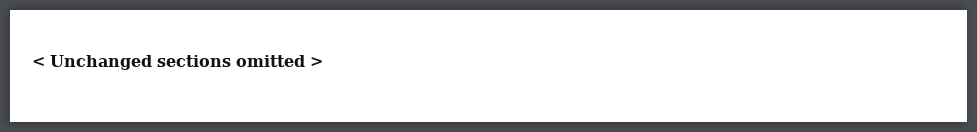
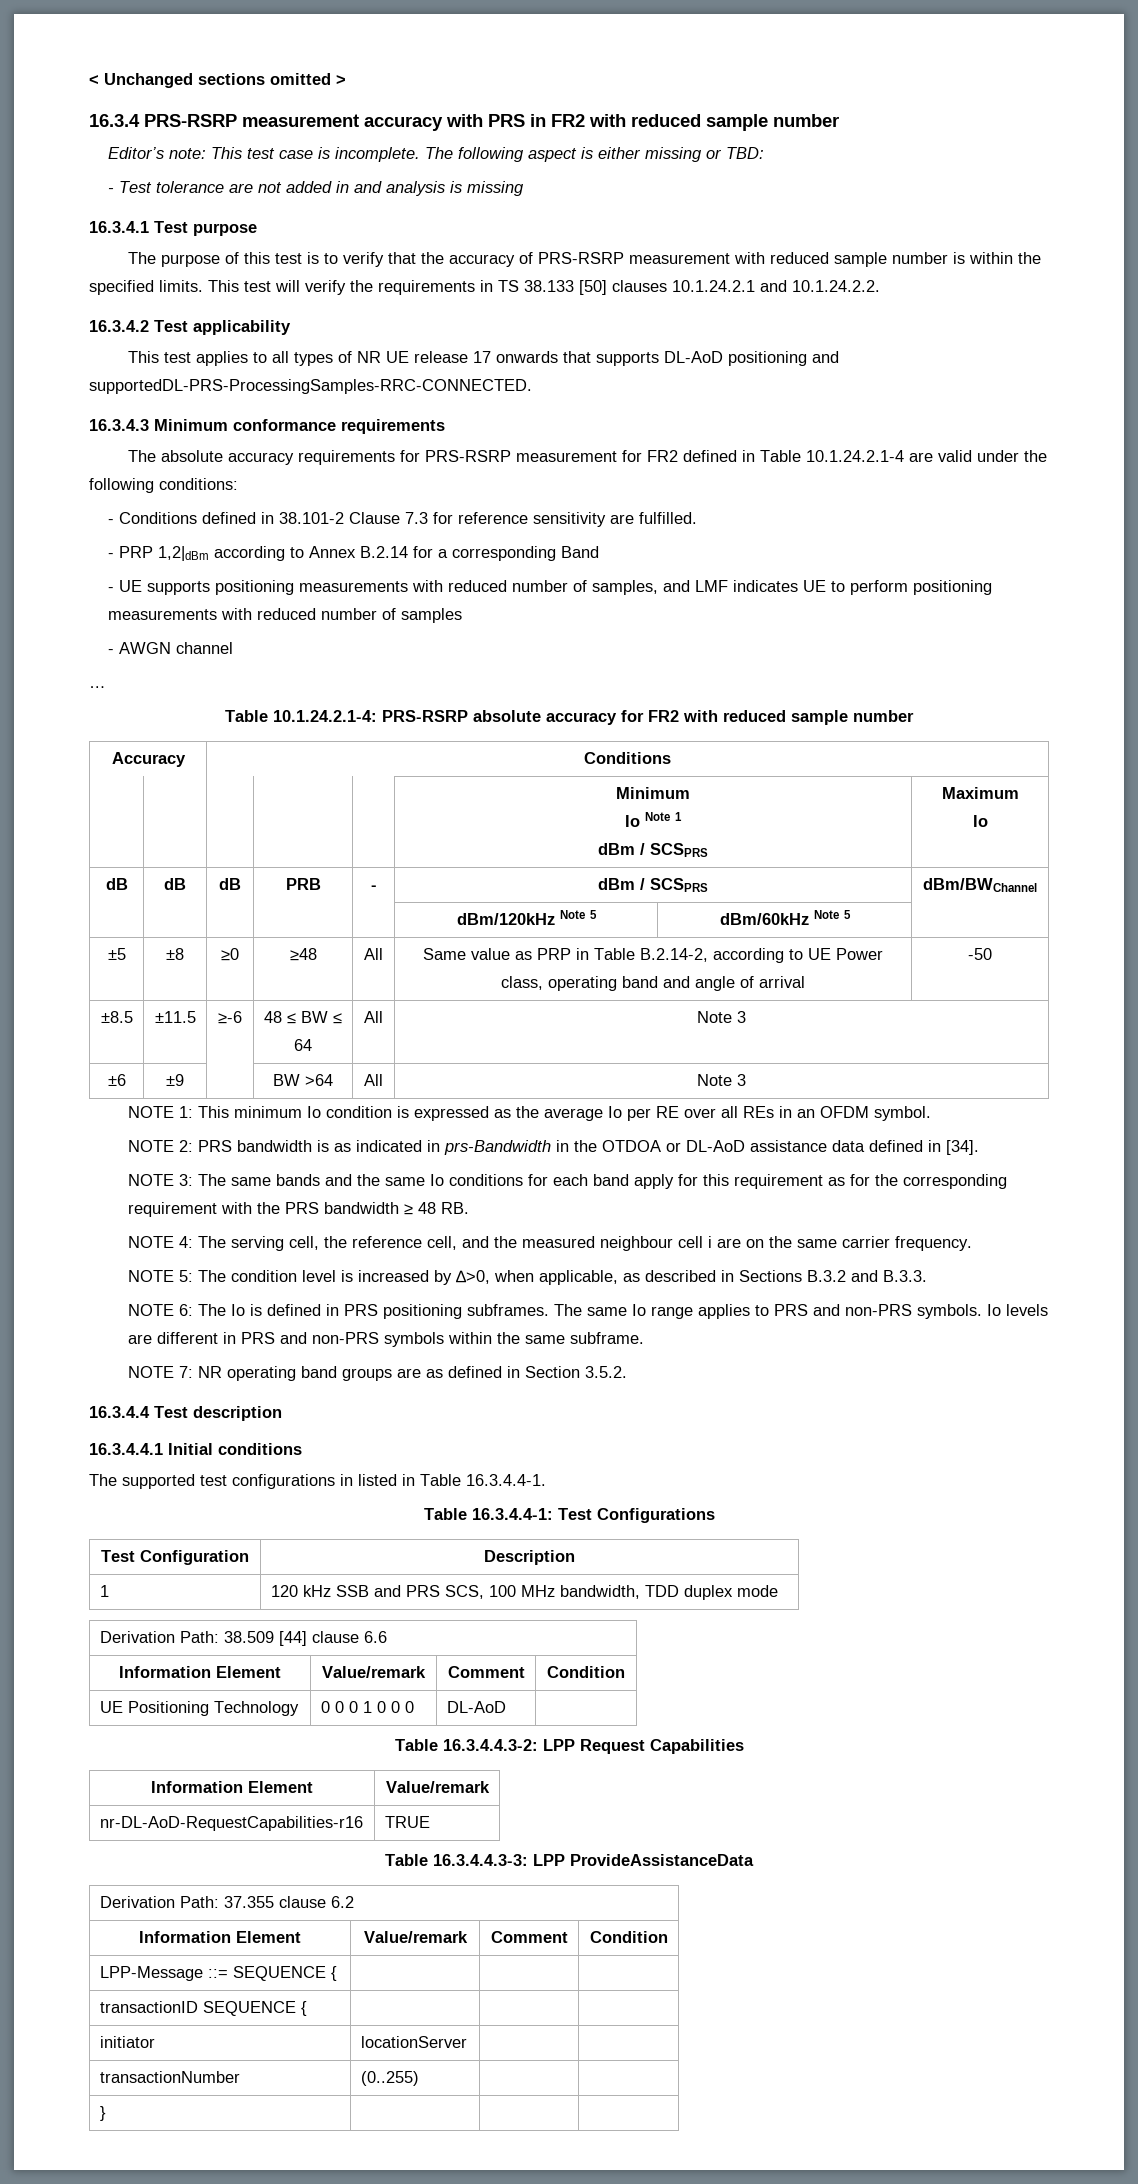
(323, 62) none -> [89,114,839,131] [108,147,765,162] [108,181,525,196] [89,221,257,236] [127,252,1041,267] [89,280,880,295] [89,320,291,335] [127,351,839,366] [89,379,532,394] [89,419,445,434] [127,450,1047,465] [89,478,238,493] [108,512,698,527] [108,546,600,561] [108,580,993,595] [108,608,463,623] [108,642,234,654] [89,686,106,688] [225,710,914,725] [111,752,186,767] [584,752,671,764] [616,787,690,799] [625,812,682,827] [598,843,708,857] [941,787,1019,799] [972,815,988,827] [105,878,128,890] [164,878,186,890] [219,878,241,890] [285,878,321,890] [370,885,377,890] [598,878,708,892] [923,878,1037,892] [456,910,597,925] [719,910,851,925] [107,948,126,960] [166,948,184,960] [221,948,239,961] [289,948,317,961] [364,948,383,960] [423,948,883,963] [501,976,805,991] [968,948,992,960] [100,1011,133,1023] [154,1011,196,1023] [218,1011,242,1024] [264,1011,342,1024] [294,1039,312,1051] [364,1011,383,1023] [697,1011,746,1023] [107,1074,126,1086] [166,1074,184,1086] [273,1074,333,1086] [364,1074,383,1086] [697,1074,746,1086] [127,1106,931,1121] [127,1140,979,1155] [127,1174,1007,1189] [127,1202,469,1217] [127,1236,972,1251] [127,1270,927,1285] [127,1304,1048,1319] [127,1332,644,1347] [127,1366,627,1381] [89,1406,282,1421] [89,1443,302,1455] [89,1474,546,1489] [423,1508,715,1523] [101,1550,249,1565] [484,1550,575,1565] [99,1585,109,1597] [270,1585,778,1600] [99,1631,387,1646] [119,1666,281,1678] [322,1666,426,1678] [447,1666,525,1678] [547,1666,625,1678] [99,1701,299,1716] [320,1701,414,1713] [446,1701,506,1713] [394,1739,744,1754] [151,1781,313,1793] [385,1781,490,1793] [99,1816,363,1831] [384,1816,430,1828] [385,1854,754,1866] [99,1896,354,1908] [139,1931,301,1943] [363,1931,468,1943] [490,1931,568,1943] [589,1931,668,1943] [99,1966,337,1981] [99,2001,307,2016] [99,2036,155,2048] [360,2036,467,2048] [99,2071,240,2083] [360,2071,419,2086] [99,2106,106,2121] // 16.3.4 PRS-RSRP measurement accuracy with PRS in FR2 with reduced sample number // Editor’s note: This test case is incomplete. The following aspect is either missing or TBD: // - Test tolerance are not added in and analysis is missing // 16.3.4.1 Test purpose // The purpose of this test is to verify that the accuracy of PRS-RSRP measurement with reduced sample number is within the specified limits. This test will verify the requirements in TS 38.133 [50] clauses 10.1.24.2.1 and 10.1.24.2.2. // 16.3.4.2 Test applicability // This test applies to all types of NR UE release 17 onwards that supports DL-AoD positioning and supportedDL-PRS-ProcessingSamples-RRC-CONNECTED. // 16.3.4.3 Minimum conformance requirements // The absolute accuracy requirements for PRS-RSRP measurement for FR2 defined in Table 10.1.24.2.1-4 are valid under the following conditions: // - Conditions defined in 38.101-2 Clause 7.3 for reference sensitivity are fulfilled. // - PRP 1,2|dBm according to Annex B.2.14 for a corresponding Band // - UE supports positioning measurements with reduced number of samples, and LMF indicates UE to perform positioning measurements with reduced number of samples // - AWGN channel // … // Table 10.1.24.2.1-4: PRS-RSRP absolute accuracy for FR2 with reduced sample number // Accuracy | Conditions // | | | | | Minimum // Io Note 1 // dBm / SCSPRS | Maximum // Io // dB | dB | dB | PRB | - | dBm / SCSPRS | dBm/BWChannel // | | | | | dBm/120kHz Note 5 | dBm/60kHz Note 5 | // ±5 | ±8 | ≥0 | ≥48 | All | Same value as PRP in Table B.2.14-2, according to UE Power class, operating band and angle of arrival | -50 // ±8.5 | ±11.5 | ≥-6 | 48 ≤ BW ≤ 64 | All | Note 3 // ±6 | ±9 | | BW >64 | All | Note 3 // NOTE 1: This minimum Io condition is expressed as the average Io per RE over all REs in an OFDM symbol. // NOTE 2: PRS bandwidth is as indicated in prs-Bandwidth in the OTDOA or DL-AoD assistance data defined in [34]. // NOTE 3: The same bands and the same Io conditions for each band apply for this requirement as for the corresponding requirement with the PRS bandwidth ≥ 48 RB. // NOTE 4: The serving cell, the reference cell, and the measured neighbour cell i are on the same carrier frequency. // NOTE 5: The condition level is increased by ∆>0, when applicable, as described in Sections B.3.2 and B.3.3. // NOTE 6: The Io is defined in PRS positioning subframes. The same Io range applies to PRS and non-PRS symbols. Io levels are different in PRS and non-PRS symbols within the same subframe. // NOTE 7: NR operating band groups are as defined in Section 3.5.2. // 16.3.4.4 Test description // 16.3.4.4.1 Initial conditions // The supported test configurations in listed in Table 16.3.4.4-1. // Table 16.3.4.4-1: Test Configurations // Test Configuration | Description // 1 | 120 kHz SSB and PRS SCS, 100 MHz bandwidth, TDD duplex mode // Derivation Path: 38.509 [44] clause 6.6 // Information Element | Value/remark | Comment | Condition // UE Positioning Technology | 0 0 0 1 0 0 0 | DL-AoD | // Table 16.3.4.4.3-2: LPP Request Capabilities // Information Element | Value/remark // nr-DL-AoD-RequestCapabilities-r16 | TRUE // Table 16.3.4.4.3-3: LPP ProvideAssistanceData // Derivation Path: 37.355 clause 6.2 // Information Element | Value/remark | Comment | Condition // LPP-Message ::= SEQUENCE { | | | // transactionID SEQUENCE { | | | // initiator | locationServer | | // transactionNumber | (0..255) | | // } | | |

